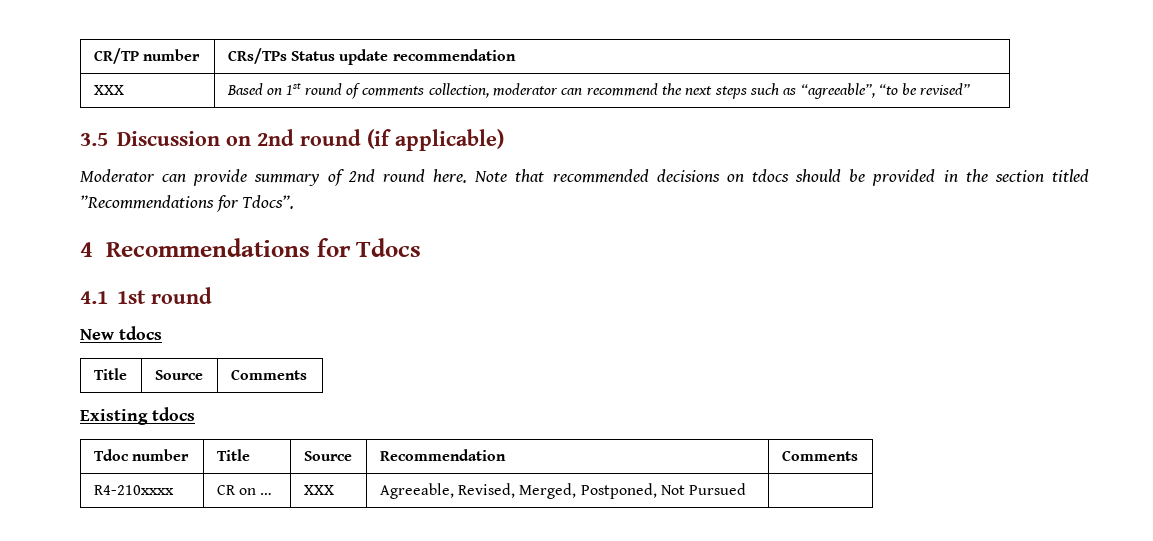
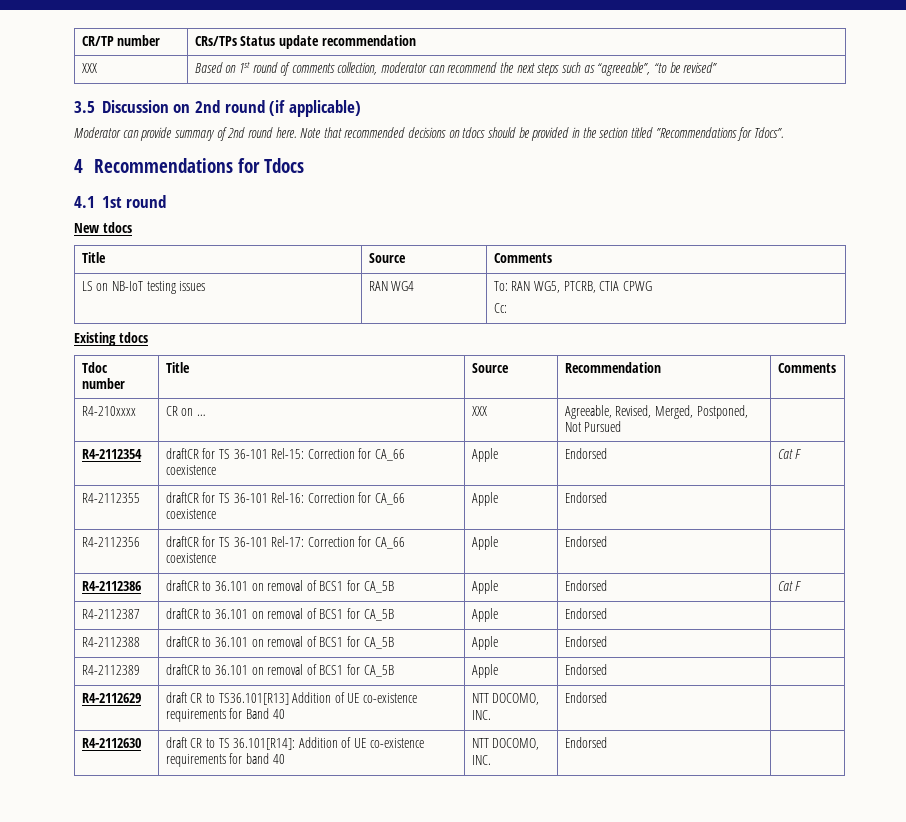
(307, 374) none -> [81,281,206,294] [368,281,415,291] [493,281,652,293] [493,303,507,313] // LS on NB-IoT testing issues | RAN WG4 | To: RAN WG5, PTCRB, CTIA CPWG // Cc:
(747, 489) none -> [81,449,142,459] [165,448,406,461] [165,465,216,475] [471,448,498,462] [564,448,607,459] [777,449,802,459] [81,493,140,503] [165,492,406,505] [165,509,216,519] [471,492,498,506] [564,492,607,503] [81,537,140,547] [165,536,406,549] [165,553,216,563] [471,536,498,550] [564,536,607,547] [81,581,141,591] [165,580,394,593] [471,580,498,594] [564,580,607,591] [777,581,802,591] [81,609,140,619] [165,608,394,621] [471,608,498,622] [564,608,607,619] [81,637,140,647] [165,636,394,649] [471,636,498,650] [564,636,607,647] [81,665,140,675] [165,664,394,677] [471,664,498,678] [564,664,607,675] [81,693,141,703] [165,692,418,705] [165,708,285,722] [471,693,540,705] [471,710,491,720] [564,692,607,703] [81,738,141,748] [165,737,424,750] [165,753,285,767] [471,738,540,750] [471,755,491,765] [564,737,607,748] // R4-2112354 | draftCR for TS 36-101 Rel-15: Correction for CA_66 coexistence | Apple | Endorsed | Cat F // R4-2112355 | draftCR for TS 36-101 Rel-16: Correction for CA_66 coexistence | Apple | Endorsed | // R4-2112356 | draftCR for TS 36-101 Rel-17: Correction for CA_66 coexistence | Apple | Endorsed | // R4-2112386 | draftCR to 36.101 on removal of BCS1 for CA_5B | Apple | Endorsed | Cat F // R4-2112387 | draftCR to 36.101 on removal of BCS1 for CA_5B | Apple | Endorsed | // R4-2112388 | draftCR to 36.101 on removal of BCS1 for CA_5B | Apple | Endorsed | // R4-2112389 | draftCR to 36.101 on removal of BCS1 for CA_5B | Apple | Endorsed | // R4-2112629 | draft CR to TS36.101[R13] Addition of UE co-existence requirements for Band 40 | NTT DOCOMO, INC. | Endorsed | // R4-2112630 | draft CR to TS 36.101[R14]: Addition of UE co-existence requirements for band 40 | NTT DOCOMO, INC. | Endorsed |

